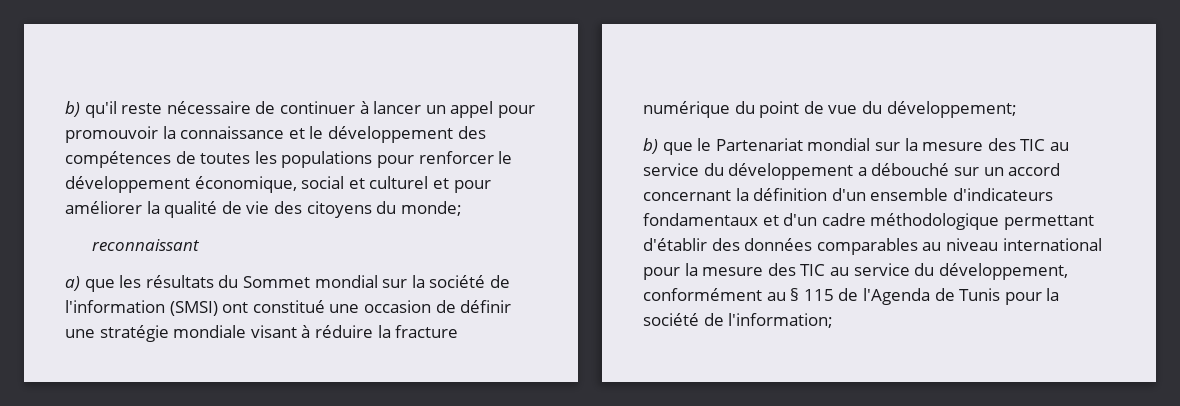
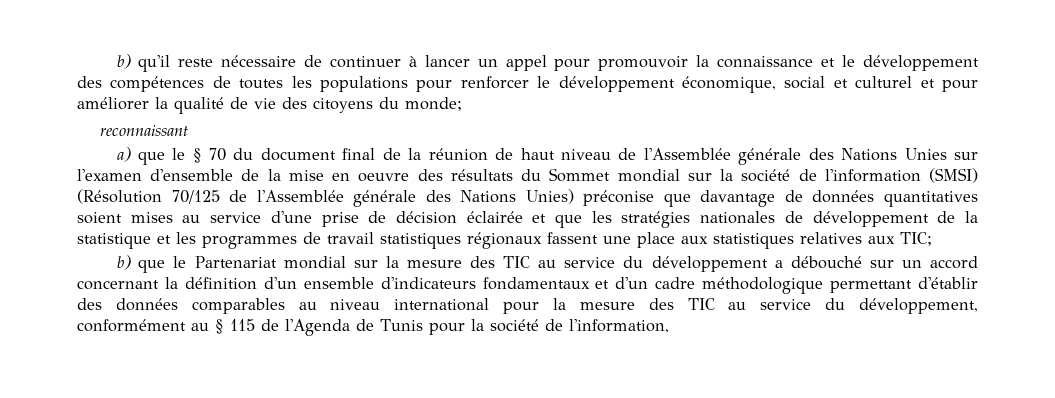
[119,275,142,288] les -> [172,148,979,165] [77,169,443,182] le § 70 du document final de la réunion de haut niveau de l'Assemblée générale des Nations Unies sur l'examen d'ensemble de la mise en oeuvre des
[222,300,512,313] [65,325,459,342] [643,101,1017,118] ont constitué une occasion de définir une stratégie mondiale visant à réduire la fracture numérique du point de vue du développement; -> [77,189,979,207] [77,211,979,228] [77,232,932,249] (Résolution 70/125 de l'Assemblée générale des Nations Unies) préconise que davantage de données quantitatives soient mises au service d'une prise de décision éclairée et que les stratégies nationales de développement de la statistique et les programmes de travail statistiques régionaux fassent une place aux statistiques relatives aux TIC;
[728,313,834,328] l'information; -> [568,319,669,333] l'information,

